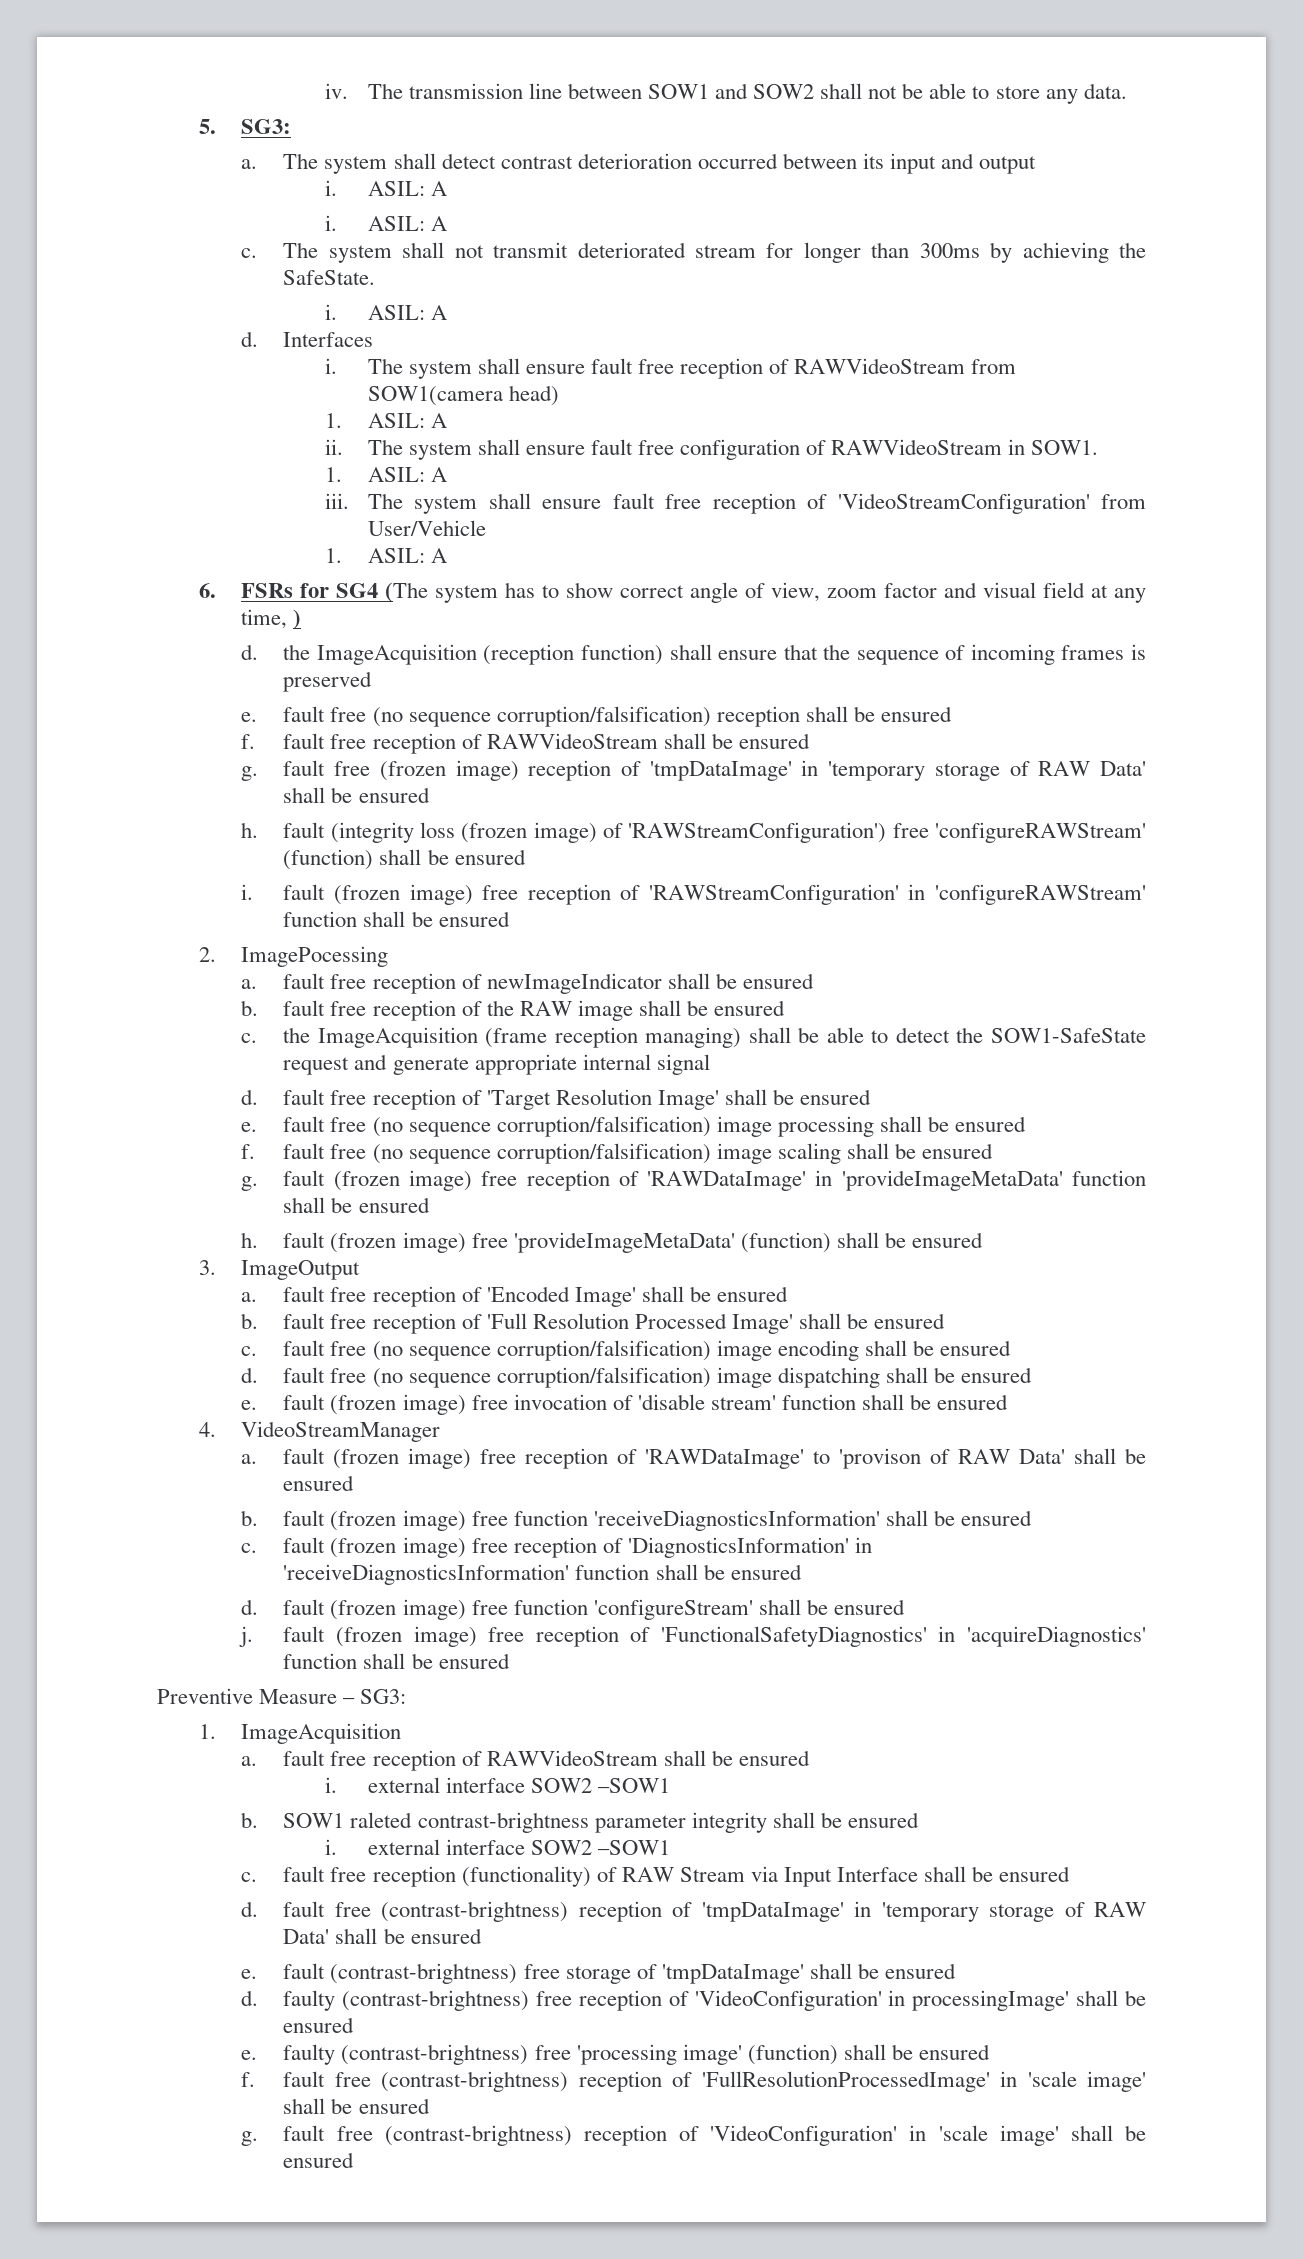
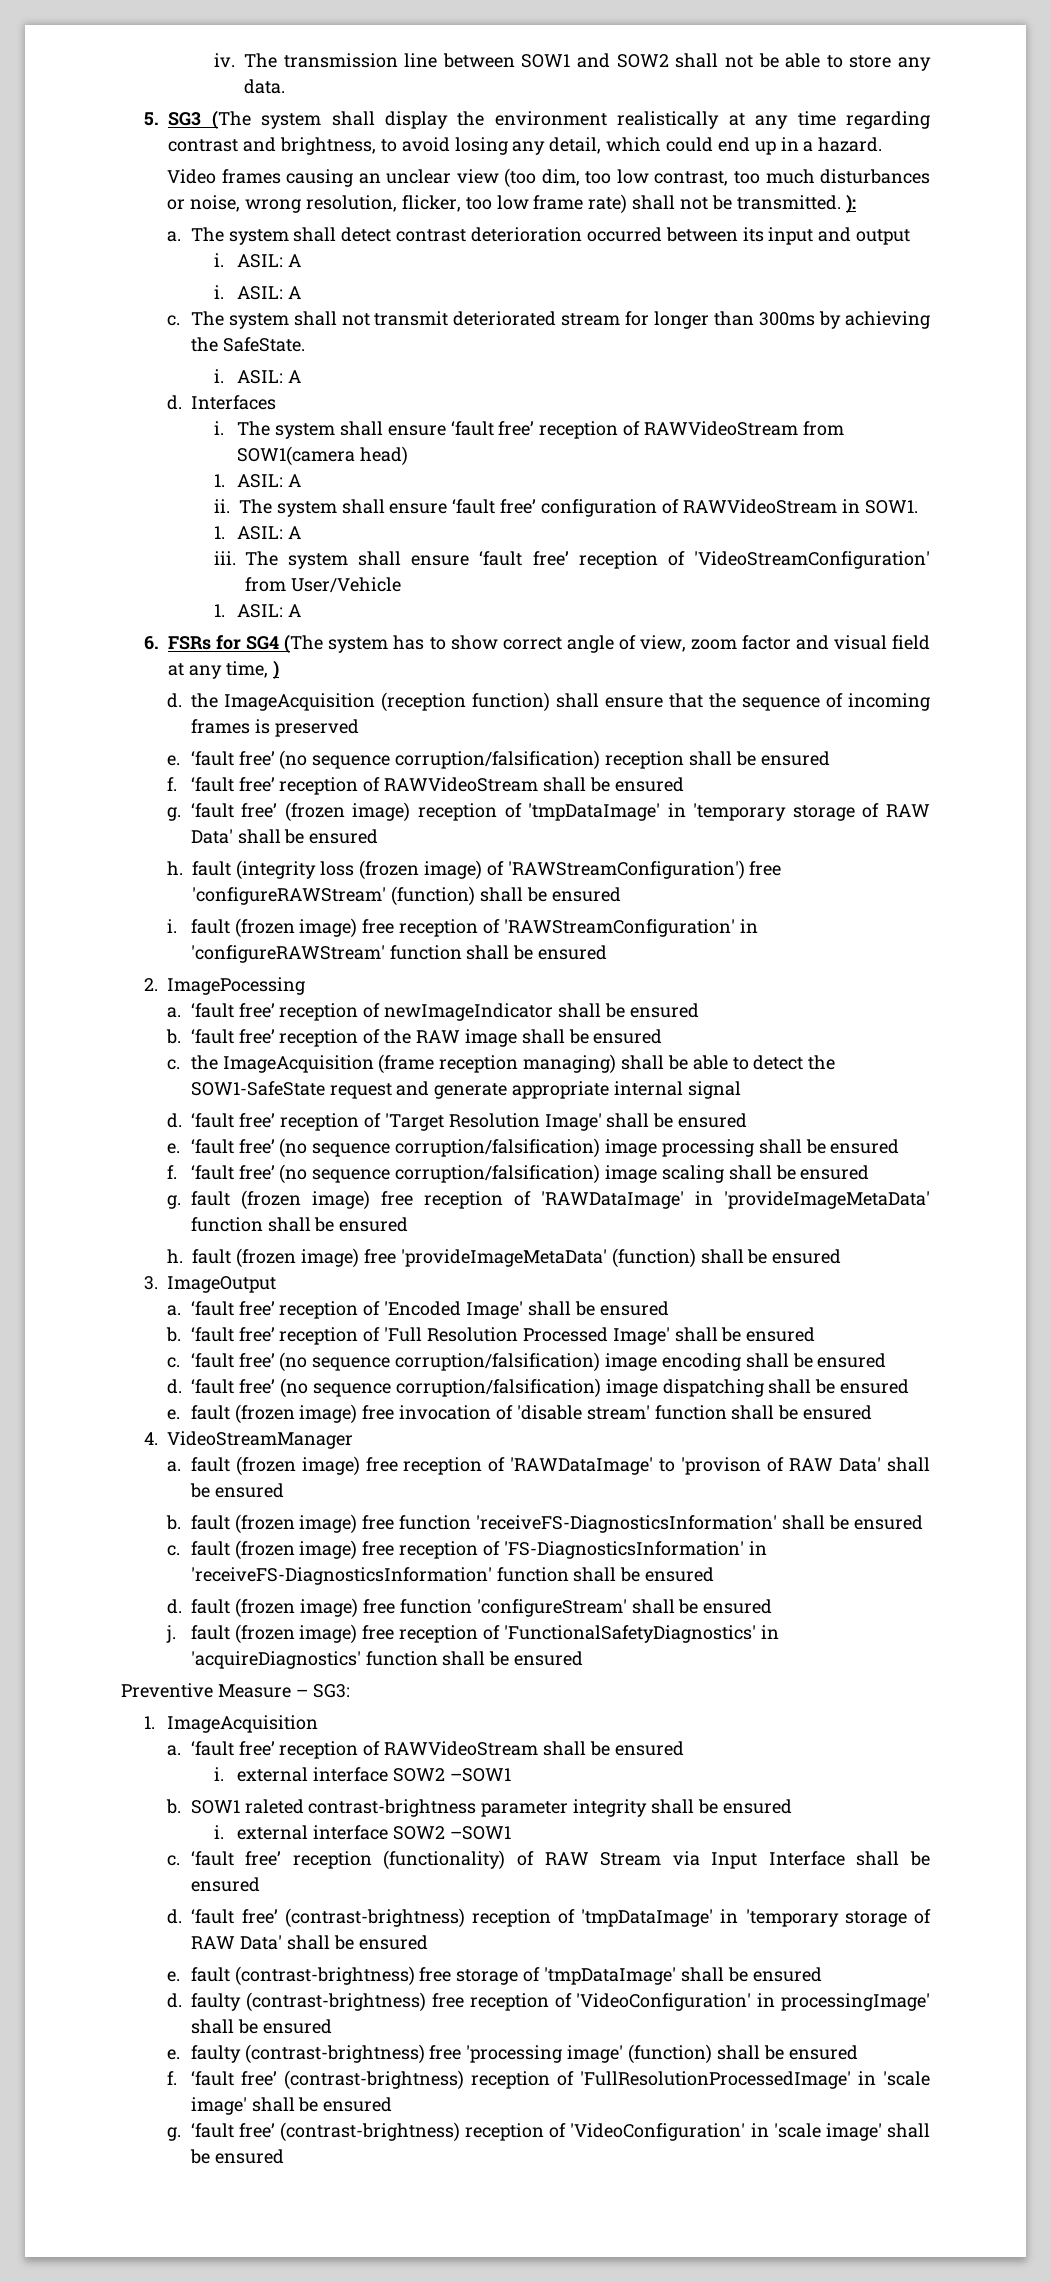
[241,119,292,134] SG3: -> [168,110,930,129] [168,137,883,155] [167,168,930,188] [167,194,856,214] SG3 (The system shall display the environment realistically at any time regarding contrast and brightness, to avoid losing any detail, which could end up in a hazard. // Video frames causing an unclear view (too dim, too low contrast, too much disturbances or noise, wrong resolution, flicker, too low frame rate) shall not be transmitted. ):
[590,358,674,374] fault free -> [450,421,535,436] ‘fault free’
[590,439,674,455] fault free -> [452,499,537,514] ‘fault free’
[612,493,702,509] fault free -> [479,551,569,566] ‘fault free’
[283,706,367,722] fault free -> [190,751,275,766] ‘fault free’
[283,733,367,749] fault free -> [190,777,275,792] ‘fault free’
[283,760,371,776] fault free -> [190,803,278,818] ‘fault free’
[283,973,367,989] fault free -> [190,1003,275,1018] ‘fault free’
[283,1000,367,1016] fault free -> [190,1029,275,1044] ‘fault free’
[283,1089,367,1105] fault free -> [191,1113,276,1128] ‘fault free’
[283,1116,367,1132] fault free -> [190,1139,275,1154] ‘fault free’
[283,1143,367,1159] fault free -> [190,1165,275,1180] ‘fault free’
[283,1286,367,1302] fault free -> [190,1301,275,1316] ‘fault free’
[283,1313,367,1329] fault free -> [190,1327,275,1342] ‘fault free’
[283,1340,367,1356] fault free -> [190,1353,275,1368] ‘fault free’
[283,1367,367,1383] fault free -> [191,1379,276,1394] ‘fault free’
[593,1510,880,1531] 'receiveDiagnosticsInformation' -> [475,1515,777,1533] 'receiveFS-DiagnosticsInformation'
[627,1537,872,1558] [283,1564,570,1585] 'DiagnosticsInformation' in 'receiveDiagnosticsInformation' -> [503,1541,767,1559] [190,1567,492,1585] 'FS-DiagnosticsInformation' in 'receiveFS-DiagnosticsInformation'
[283,1750,367,1766] fault free -> [190,1741,275,1756] ‘fault free’
[283,1866,367,1882] fault free -> [190,1851,282,1866] ‘fault free’
[283,1901,371,1917] fault free -> [191,1909,278,1924] ‘fault free’
[283,2071,371,2087] fault free -> [190,2071,277,2086] ‘fault free’
[283,2125,373,2141] fault free -> [190,2123,275,2138] ‘fault free’

